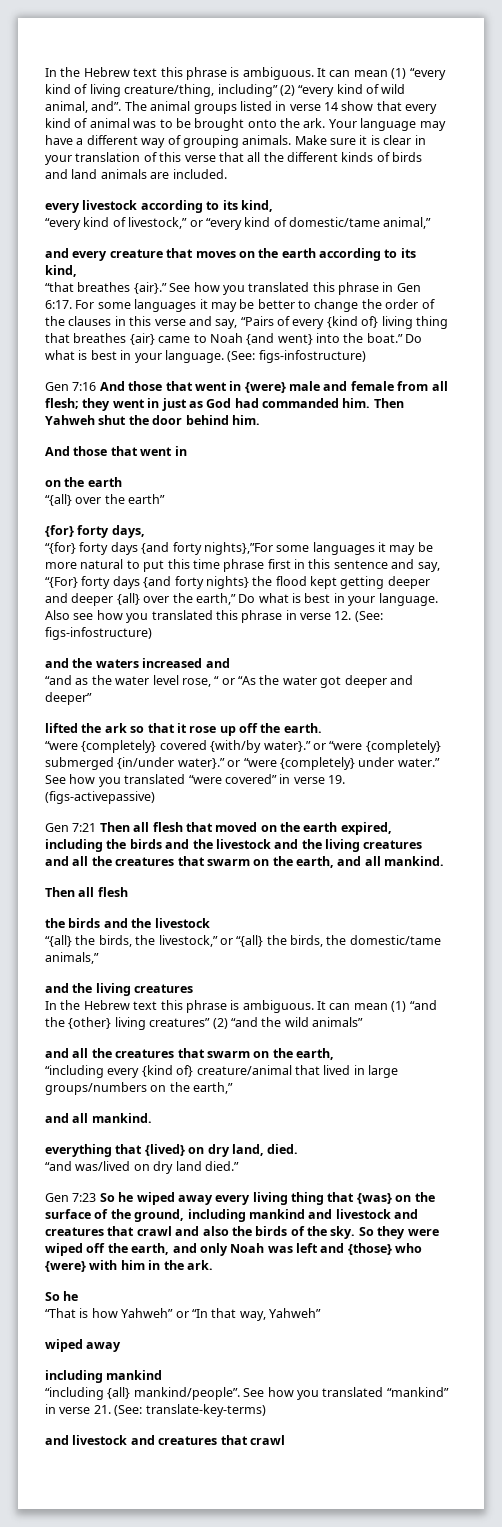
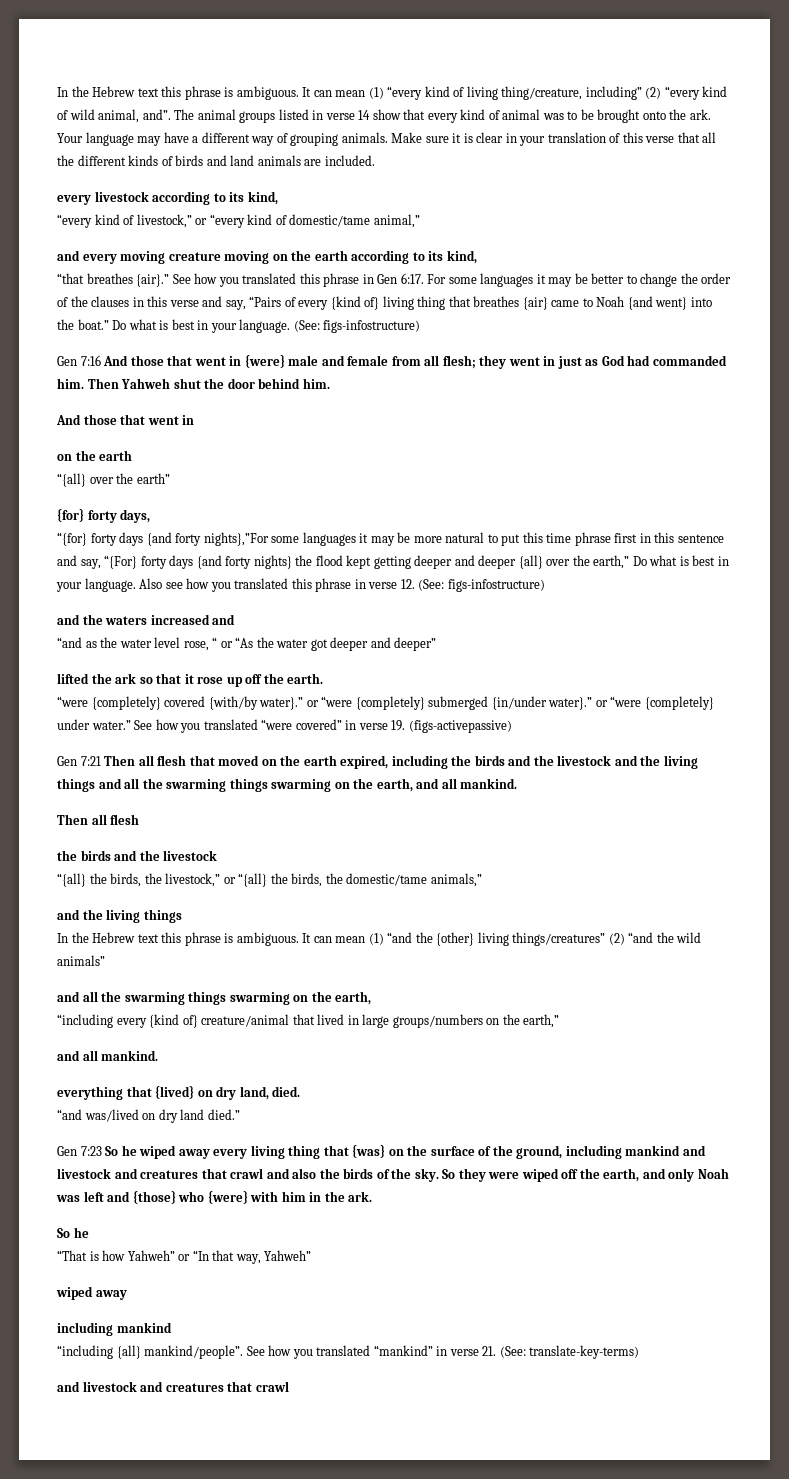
[124,84,215,97] creature/thing, -> [501,86,583,100] thing/creature,
[109,248,236,258] creature that moves -> [120,251,270,264] moving creature moving
[363,840,423,849] [45,856,250,866] creatures and all the creatures that swarm -> [57,778,332,792] things and all the swarming things swarming
[134,984,194,993] creatures -> [143,909,182,923] things
[149,1018,211,1027] creatures” -> [512,932,606,946] things/creatures”
[115,1048,250,1058] creatures that swarm -> [124,991,290,1005] swarming things swarming

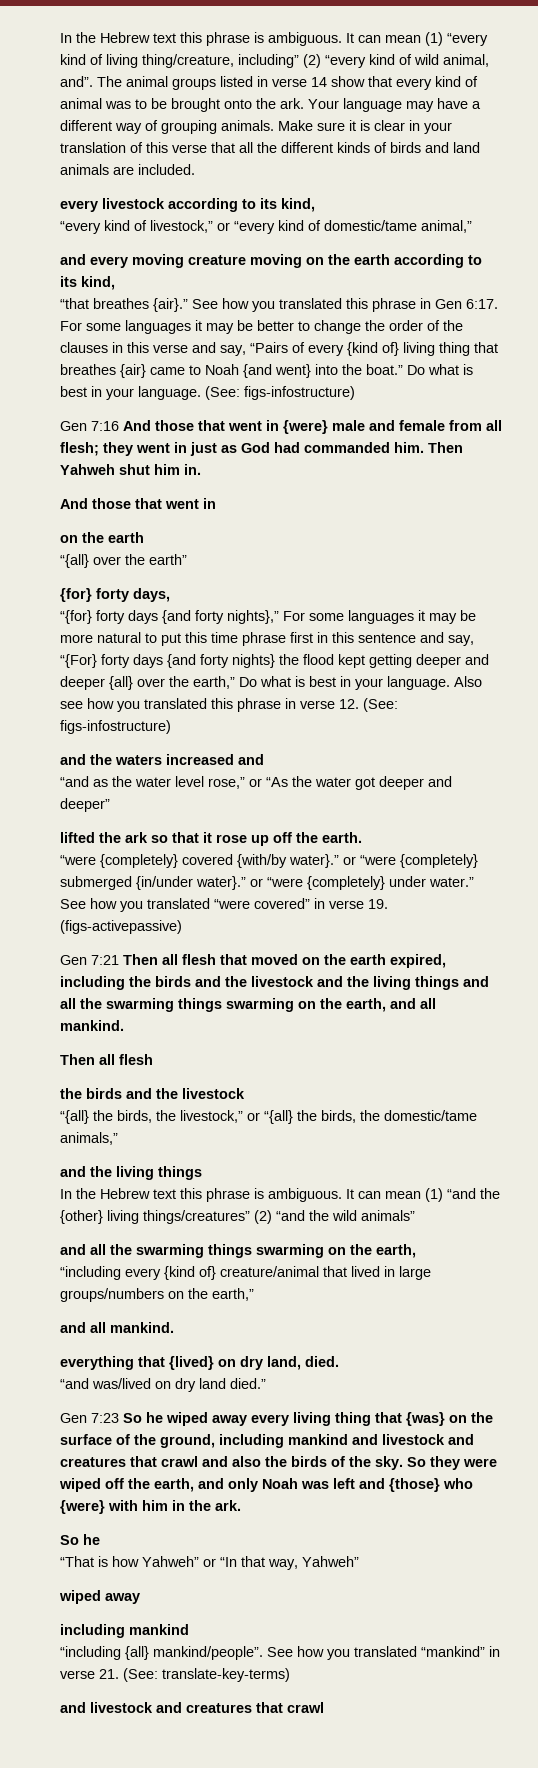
[204,378,330,389] the door behind him. -> [154,464,201,475] him in.
[203,532,269,546] nights},”For -> [227,610,305,624] nights},” For
[183,637,218,651] rose, “ -> [208,777,245,789] rose,”

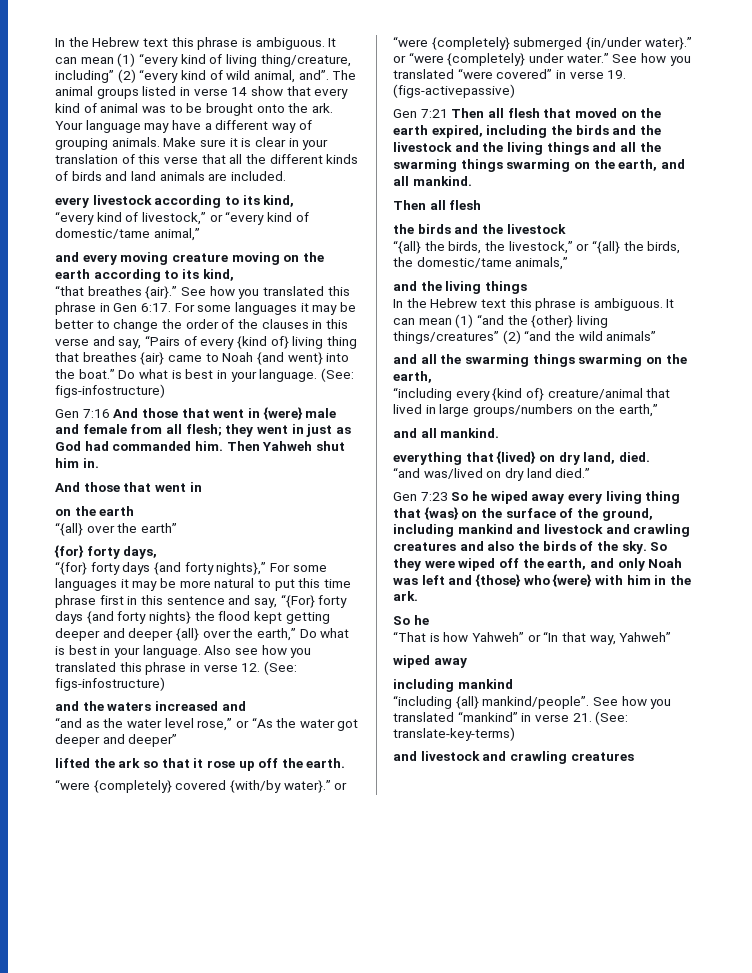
[60,1456,198,1467] creatures that crawl -> [633,524,691,537] [393,542,456,551] crawling creatures
[186,1702,324,1713] creatures that crawl -> [509,751,634,764] crawling creatures

